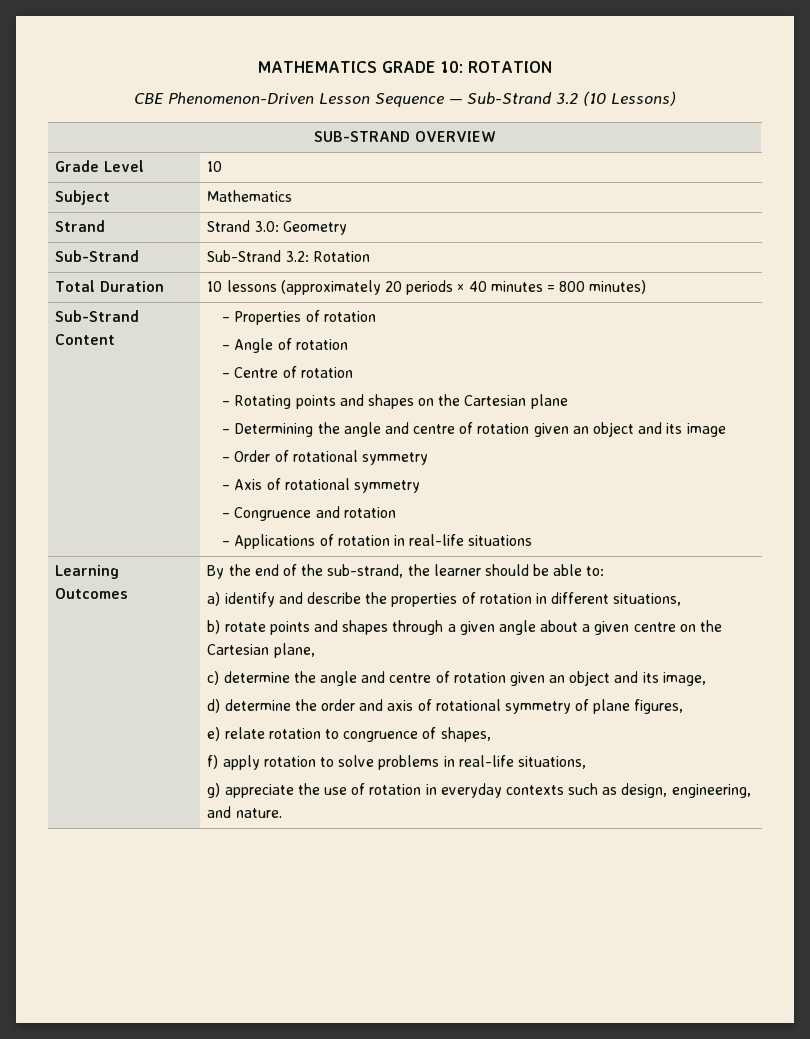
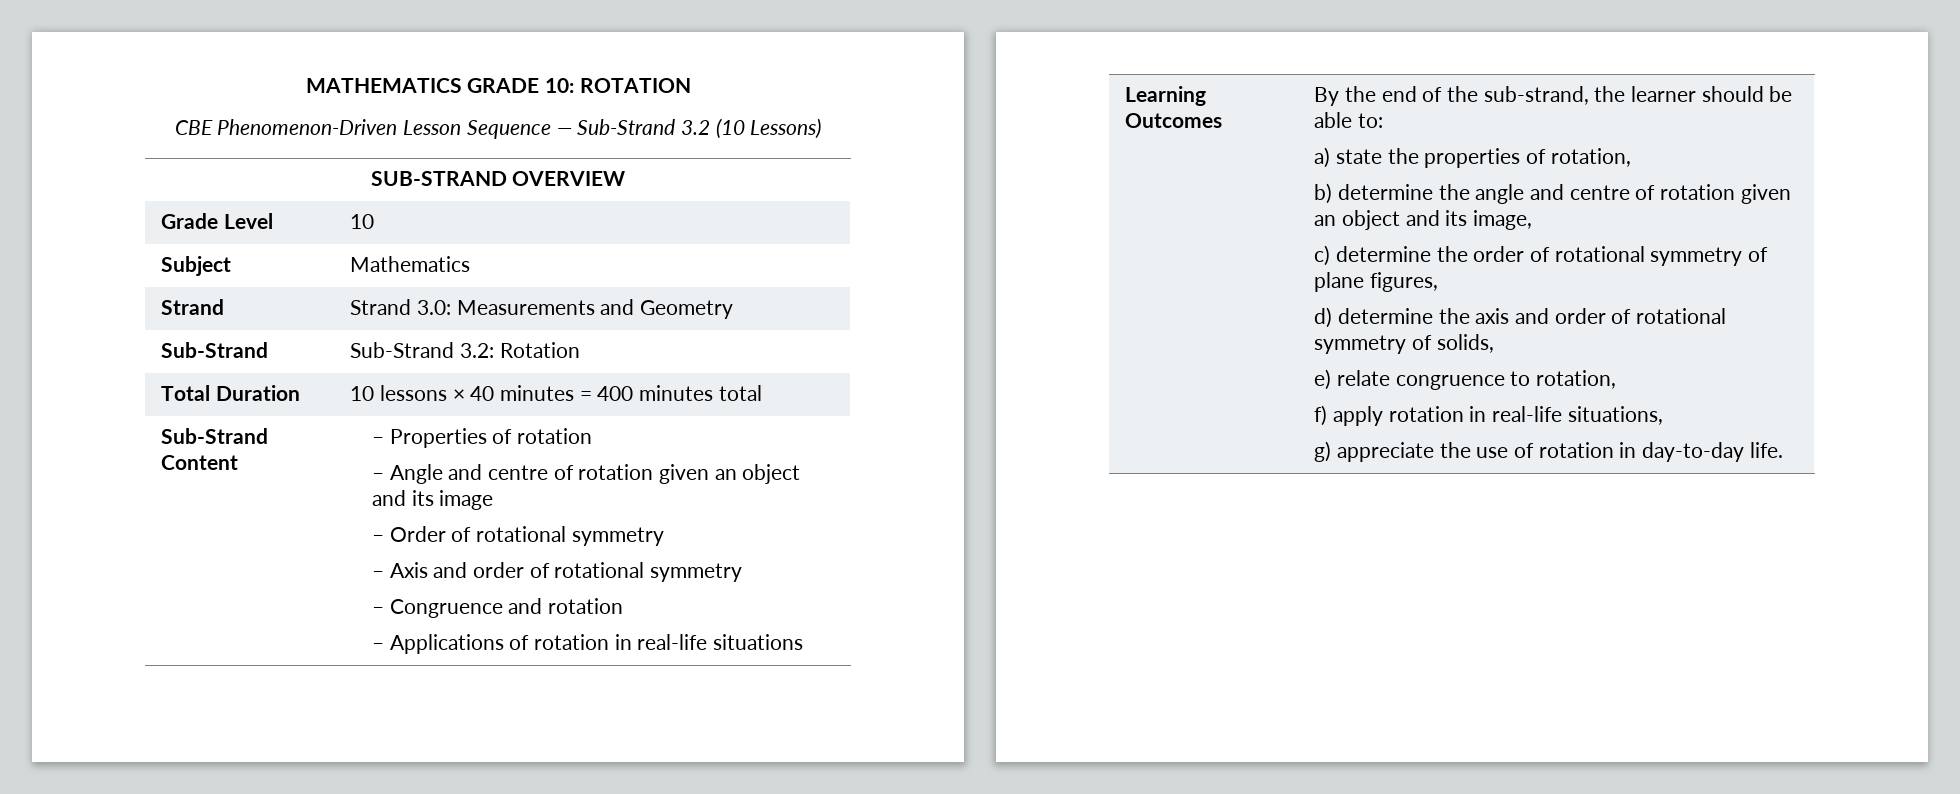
(279, 226) none -> [456,299,635,315] Measurements and
[280,280,454,295] (approximately 20 periods -> (447, 393) none
[559,280,647,294] 800 minutes) -> [597,385,762,401] 400 minutes total
[277,338,348,350] [222,366,353,378] [222,394,568,409] [222,422,381,437] of rotation // – Centre of rotation // – Rotating points and shapes on the Cartesian plane // – Determining the angle -> (443, 474) none
(263, 484) none -> [433,562,525,578] and order
[224,592,682,607] [207,620,723,635] [207,643,315,658] [207,671,220,685] identify and describe the properties of rotation in different situations, // b) rotate points and shapes through a given angle about a given centre on the Cartesian plane, // c) -> [1335,148,1631,168] [1314,183,1333,204] state the properties of rotation, // b)
[207,699,221,713] d) -> [1314,245,1331,266] c)
[359,699,414,711] and axis -> (1525, 254) none
[207,727,491,742] e) relate rotation to congruence of shapes, -> [1314,307,1726,328] [1314,334,1494,354] [1314,369,1616,390] d) determine the axis and order of rotational symmetry of solids, // e) relate congruence to rotation,
[319,755,440,770] to solve problems -> (1464, 414) none
[440,783,751,798] [207,806,282,818] everyday contexts such as design, engineering, and nature. -> [1641,442,1783,462] day-to-day life.

